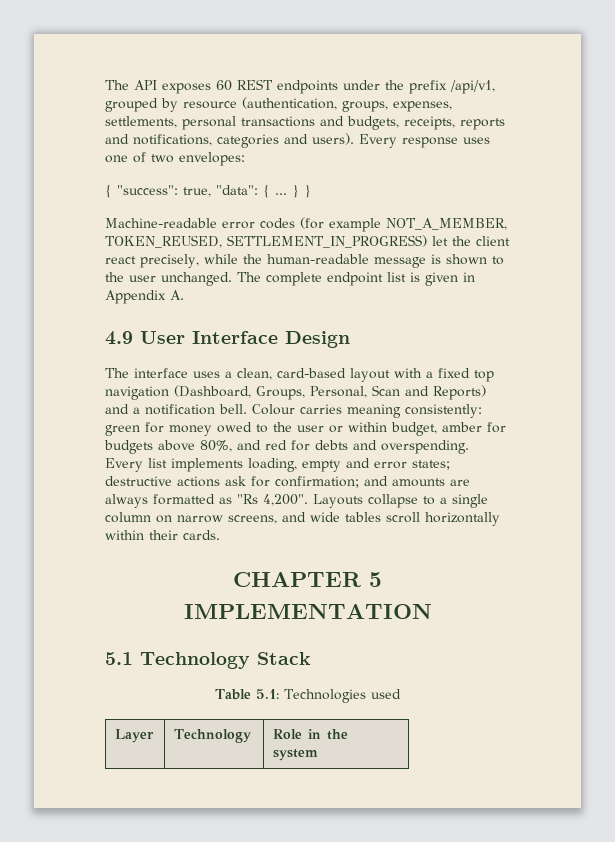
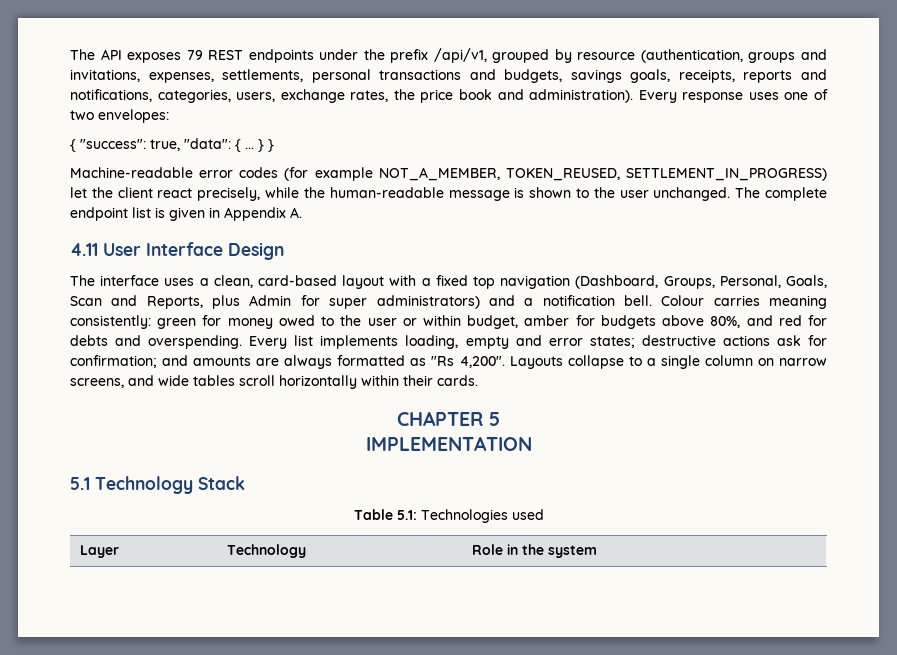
[216,80,232,91] 60 -> [186,50,203,60] 79
[342,101,388,112] groups, -> [748,49,827,63] [70,69,140,82] groups and invitations,
(399, 123) none -> [570,69,671,83] savings goals,
[217,133,354,148] categories and users). -> [157,89,634,103] categories, users, exchange rates, the price book and administration).
[105,331,133,345] 4.9 -> [70,243,98,256] 4.11
(367, 392) none -> [786,275,827,288] Goals,
[433,385,486,400] Reports) -> [146,295,480,309] Reports, plus Admin for super administrators)

